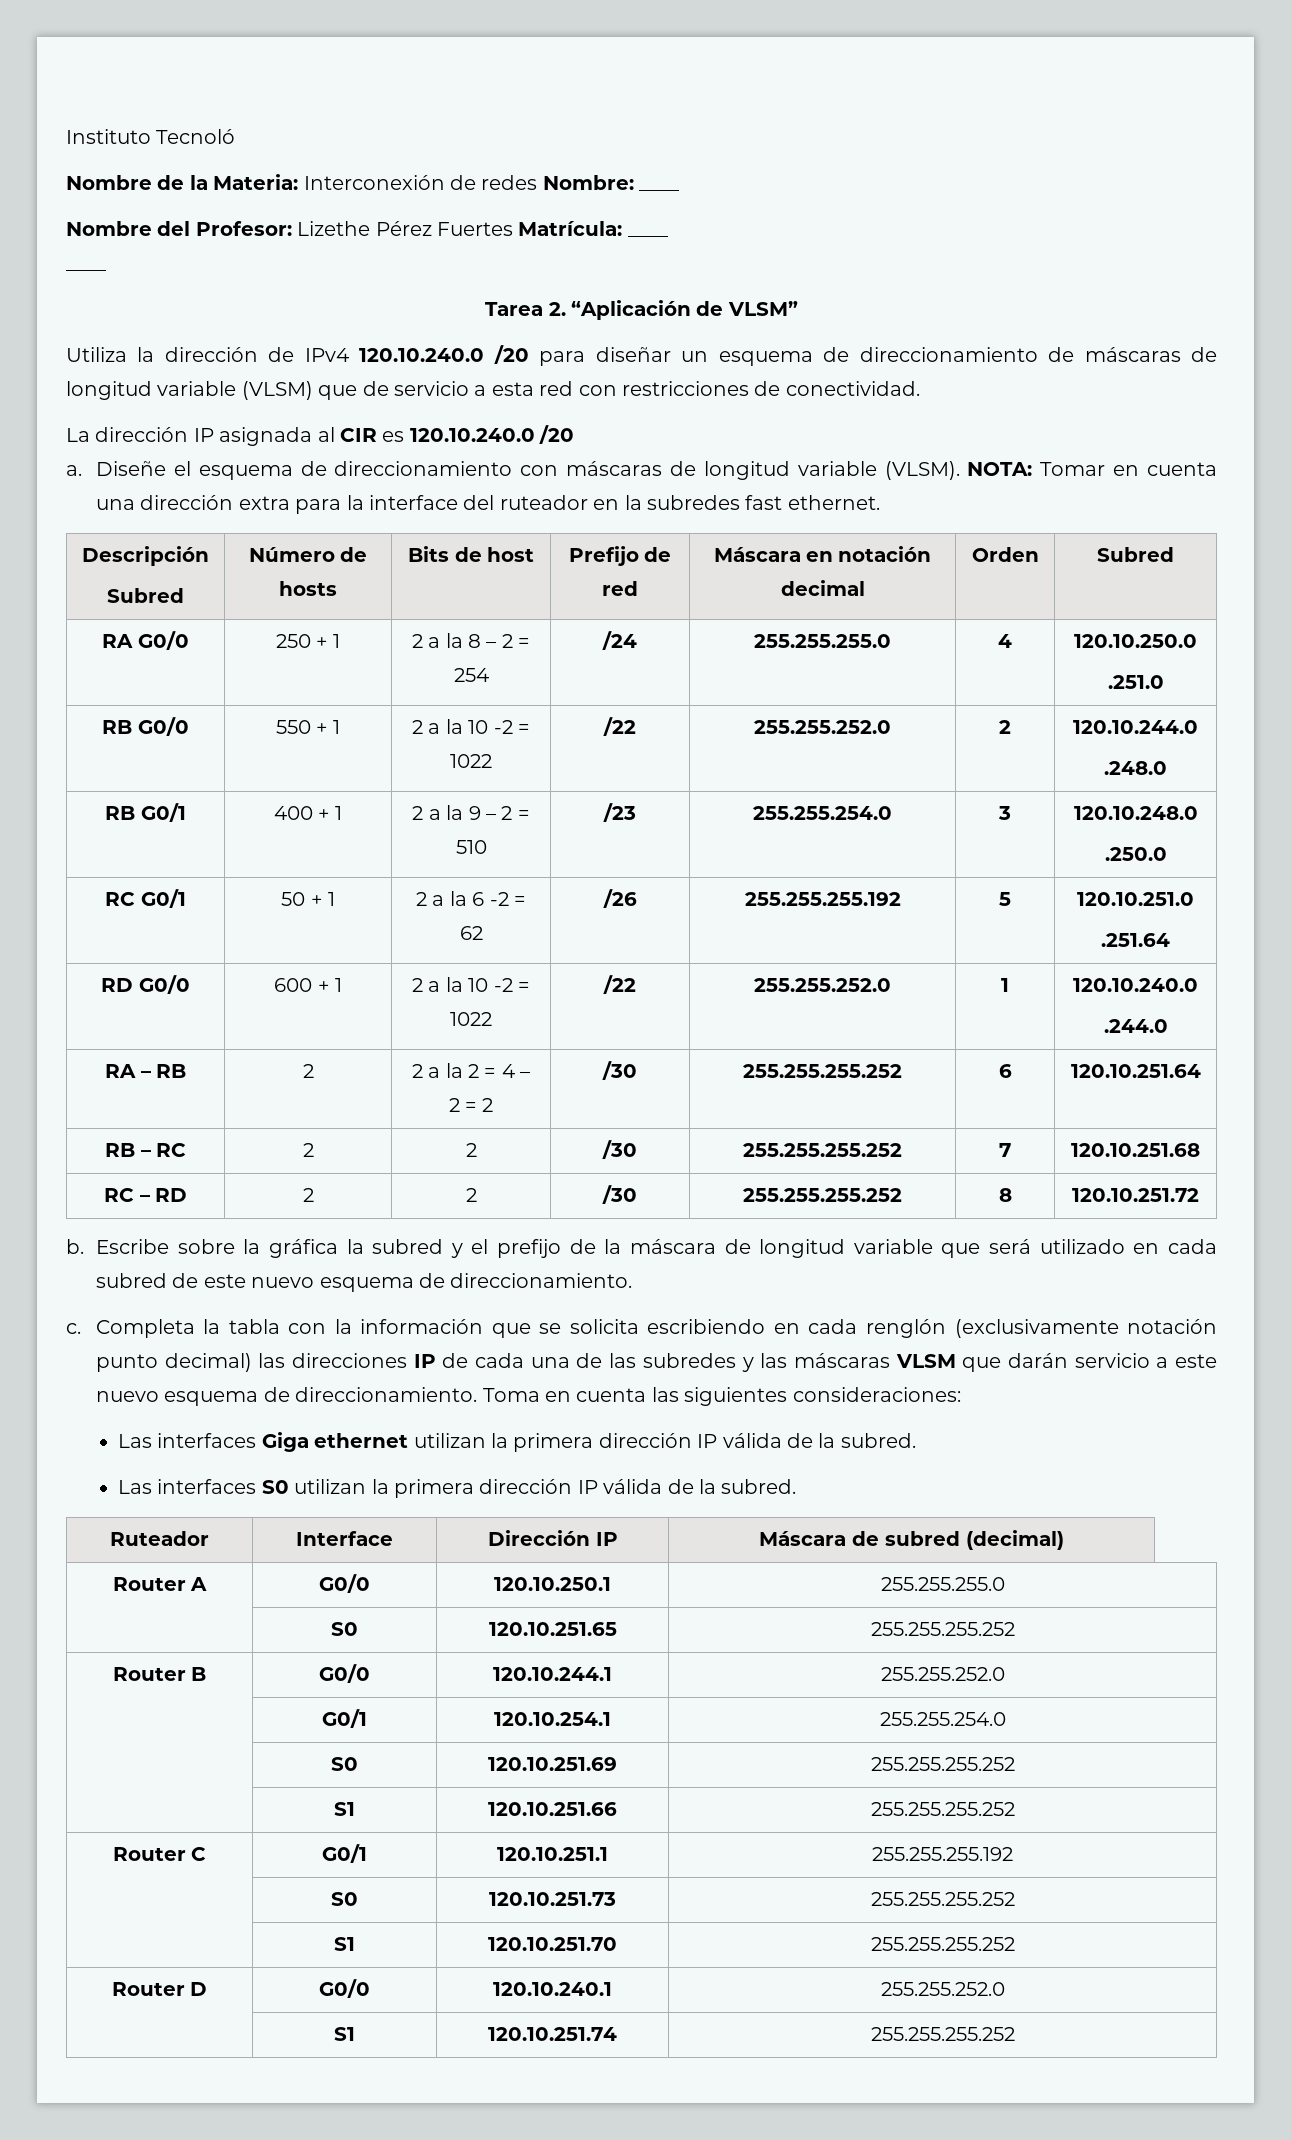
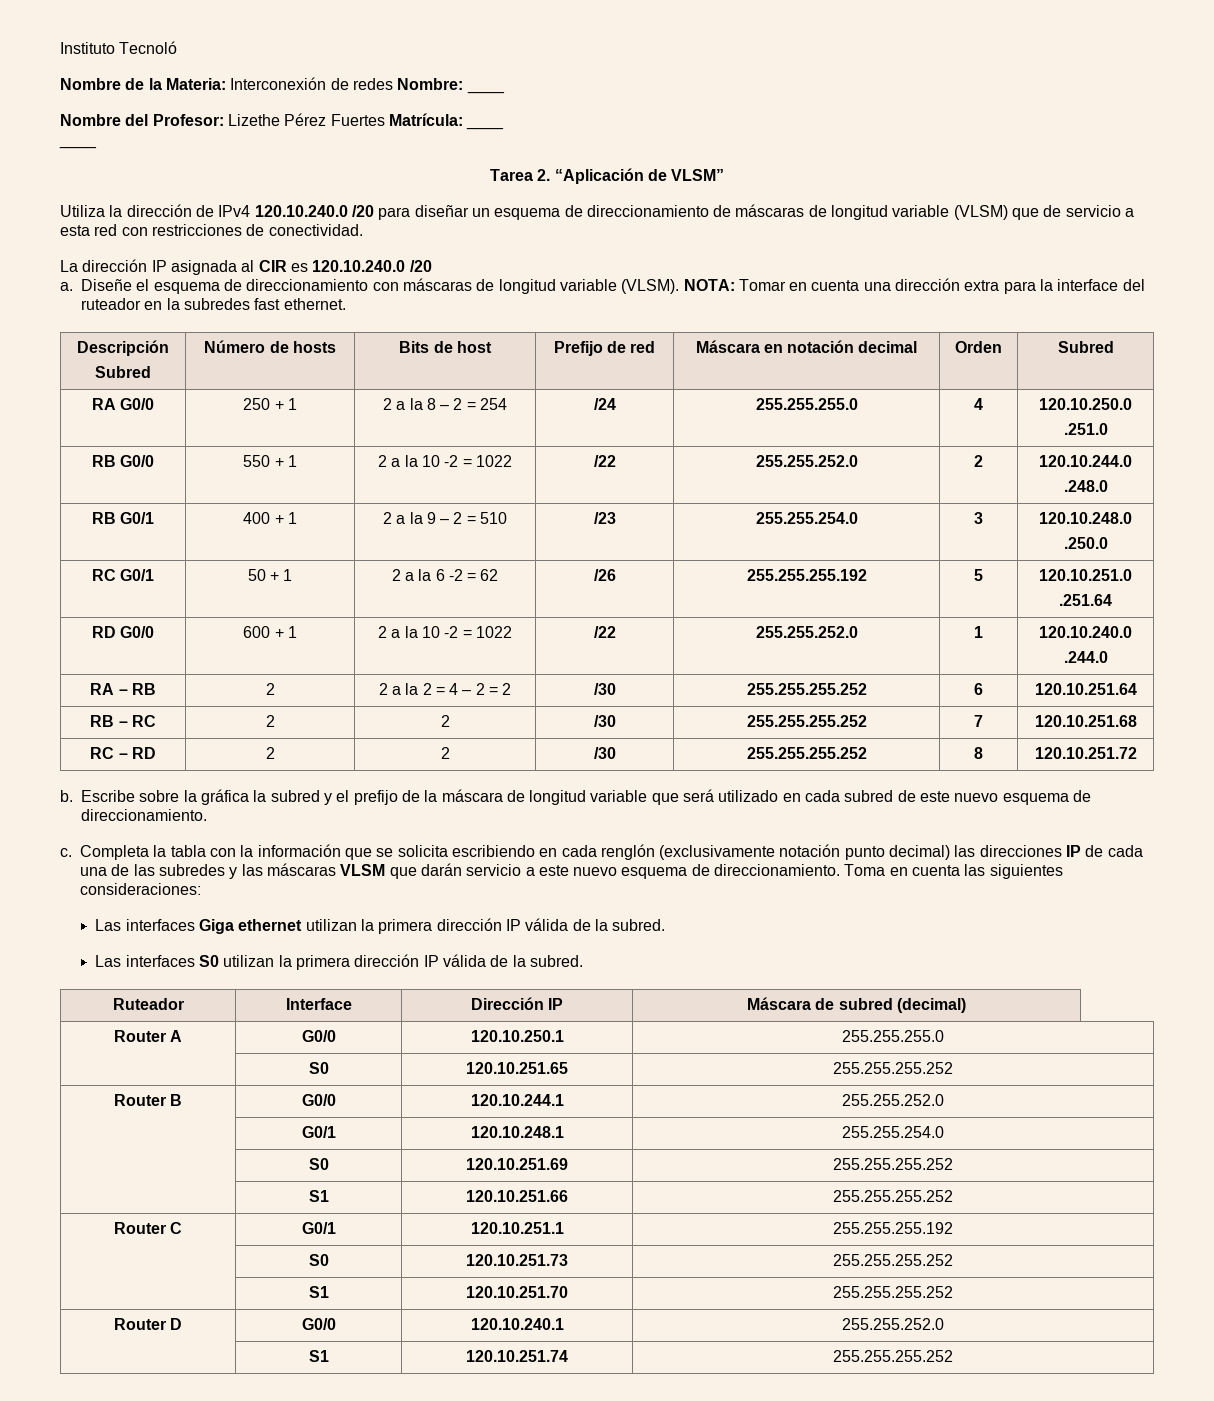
[494,1712,611,1726] 120.10.254.1 -> [470,1126,564,1138] 120.10.248.1

